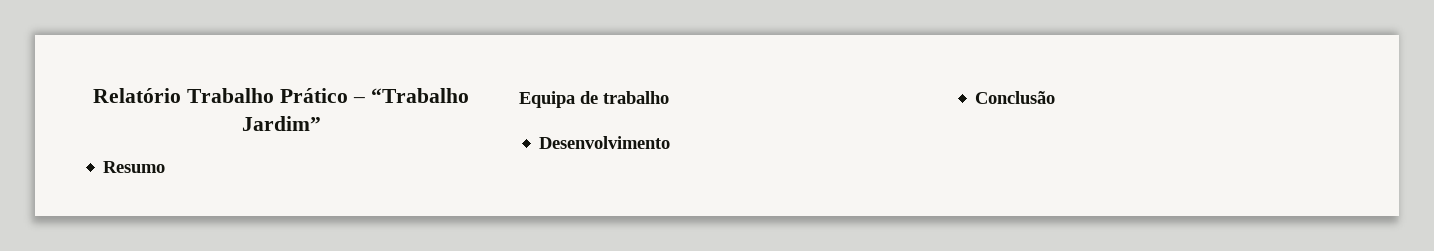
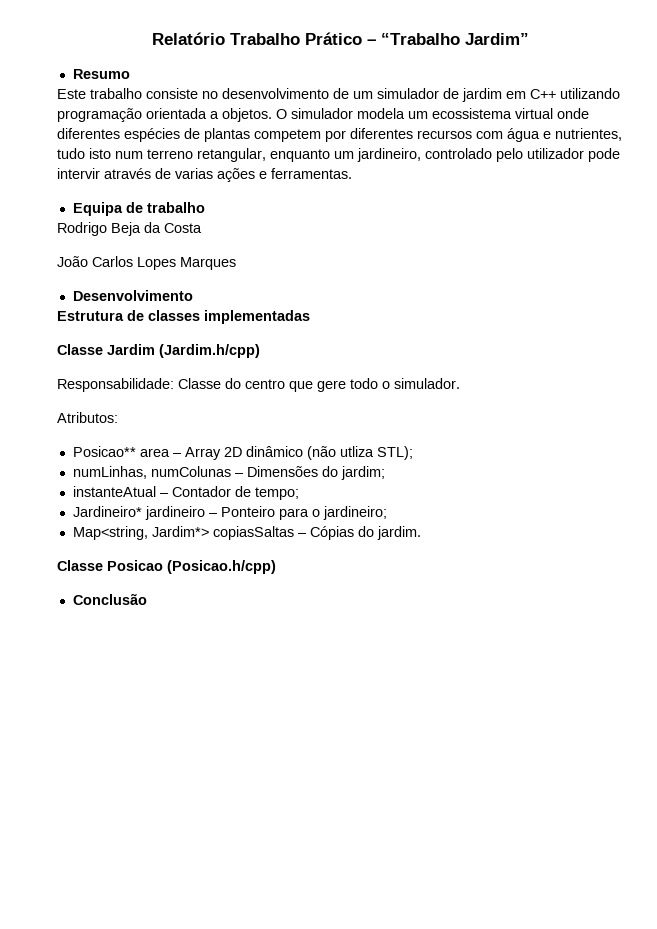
[519,91,669,108] [539,136,671,149] Equipa de trabalho // Desenvolvimento -> [57,88,620,102] [57,108,589,122] [57,128,622,142] [57,148,620,162] [57,168,352,182] [72,202,205,216] [57,222,202,236] [57,256,236,270] [72,290,193,301] [57,310,310,324] [57,344,260,358] [57,378,460,392] [57,412,118,423] [72,446,413,460] [72,466,385,480] [72,486,299,500] [72,506,387,520] [72,526,421,540] [57,560,276,574] Este trabalho consiste no desenvolvimento de um simulador de jardim em C++ utilizando programação orientada a objetos. O simulador modela um ecossistema virtual onde diferentes espécies de plantas competem por diferentes recursos com água e nutrientes, tudo isto num terreno retangular, enquanto um jardineiro, controlado pelo utilizador pode intervir através de varias ações e ferramentas. // Equipa de trabalho // Rodrigo Beja da Costa // João Carlos Lopes Marques // Desenvolvimento // Estrutura de classes implementadas // Classe Jardim (Jardim.h/cpp) // Responsabilidade: Classe do centro que gere todo o simulador. // Atributos: // Posicao** area – Array 2D dinâmico (não utliza STL); // numLinhas, numColunas – Dimensões do jardim; // instanteAtual – Contador de tempo; // Jardineiro* jardineiro – Ponteiro para o jardineiro; // Map<string, Jardim*> copiasSaltas – Cópias do jardim. // Classe Posicao (Posicao.h/cpp)

